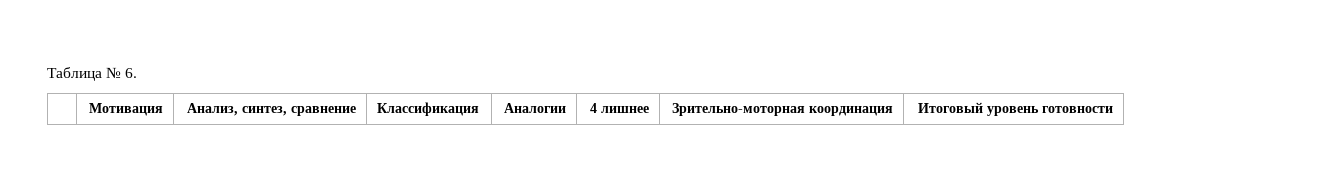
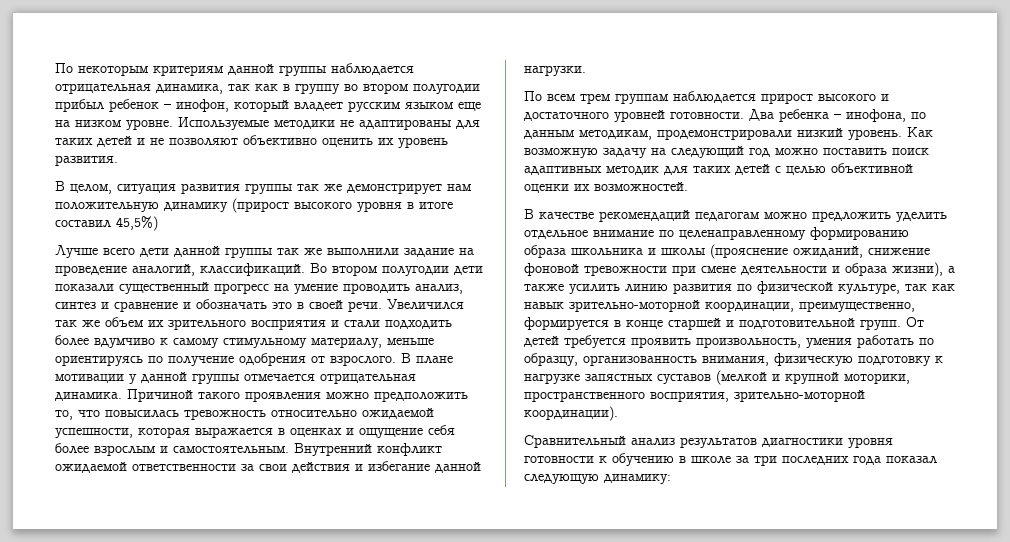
[47,67,138,81] [89,103,164,116] [187,103,357,116] [376,102,479,116] [504,103,567,113] [590,103,650,113] [672,103,894,116] [918,102,1114,116] Таблица № 6. // | Мотивация | Анализ, синтез, сравнение | Классификация | Аналогии | 4 лишнее | Зрительно-моторная координация | Итоговый уровень готовности -> [55,63,414,76] [55,83,480,94] [55,99,481,112] [55,117,480,130] [55,135,448,148] [55,155,118,166] [55,181,471,194] [55,198,453,213] [55,216,158,231] [55,245,474,258] [55,263,483,276] [55,282,463,294] [55,299,464,312] [55,317,452,330] [55,335,434,348] [55,353,453,366] [55,372,416,384] [55,389,468,402] [55,408,434,420] [55,425,455,438] [55,443,442,456] [55,461,481,473] [524,65,586,76] [524,91,889,104] [524,109,926,122] [524,127,933,140] [524,146,929,158] [524,163,913,175] [524,182,688,193] [524,209,947,222] [524,227,909,240] [524,244,930,259] [524,262,955,277] [524,281,955,294] [524,300,915,312] [524,317,924,330] [524,335,934,348] [524,353,943,366] [524,370,910,385] [524,390,865,402] [524,406,618,421] [524,435,893,448] [524,453,938,466] [524,474,671,484] По некоторым критериям данной группы наблюдается отрицательная динамика, так как в группу во втором полугодии прибыл ребенок – инофон, который владеет русским языком еще на низком уровне. Используемые методики не адаптированы для таких детей и не позволяют объективно оценить их уровень развития. // В целом, ситуация развития группы так же демонстрирует нам положительную динамику (прирост высокого уровня в итоге составил 45,5%) // Лучше всего дети данной группы так же выполнили задание на проведение аналогий, классификаций. Во втором полугодии дети показали существенный прогресс на умение проводить анализ, синтез и сравнение и обозначать это в своей речи. Увеличился так же объем их зрительного восприятия и стали подходить более вдумчиво к самому стимульному материалу, меньше ориентируясь по получение одобрения от взрослого. В плане мотивации у данной группы отмечается отрицательная динамика. Причиной такого проявления можно предположить то, что повысилась тревожность относительно ожидаемой успешности, которая выражается в оценках и ощущение себя более взрослым и самостоятельным. Внутренний конфликт ожидаемой ответственности за свои действия и избегание данной нагрузки. // По всем трем группам наблюдается прирост высокого и достаточного уровней готовности. Два ребенка – инофона, по данным методикам, продемонстрировали низкий уровень. Как возможную задачу на следующий год можно поставить поиск адаптивных методик для таких детей с целью объективной оценки их возможностей. // В качестве рекомендаций педагогам можно предложить уделить отдельное внимание по целенаправленному формированию образа школьника и школы (прояснение ожиданий, снижение фоновой тревожности при смене деятельности и образа жизни), а также усилить линию развития по физической культуре, так как навык зрительно-моторной координации, преимущественно, формируется в конце старшей и подготовительной групп. От детей требуется проявить произвольность, умения работать по образцу, организованность внимания, физическую подготовку к нагрузке запястных суставов (мелкой и крупной моторики, пространственного восприятия, зрительно-моторной координации). // Сравнительный анализ результатов диагностики уровня готовности к обучению в школе за три последних года показал следующую динамику:

